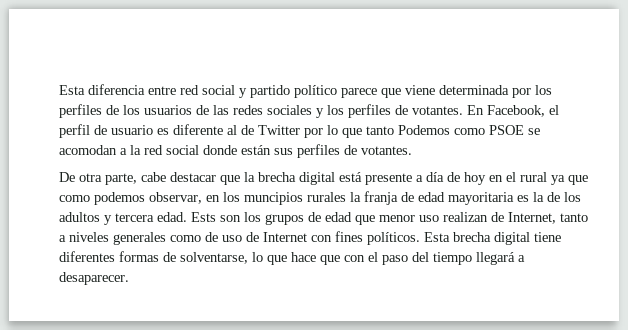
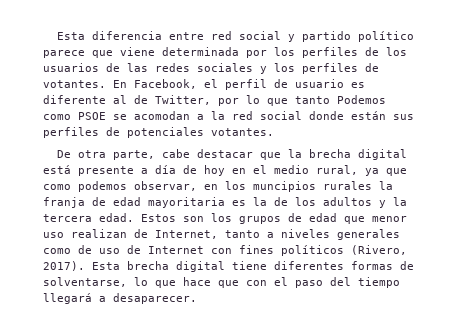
[258,125,300,135] Twitter -> [155,95,211,105] Twitter,
(357, 150) none -> [127,127,204,138] potenciales
[520,172,547,182] rural -> [274,165,358,175] medio rural,
(112, 220) none -> [393,197,407,206] la
[191,212,216,222] Ests -> [141,214,176,222] Estos
[367,232,420,245] políticos. -> [281,245,407,256] [43,261,85,271] políticos (Rivero, 2017).

